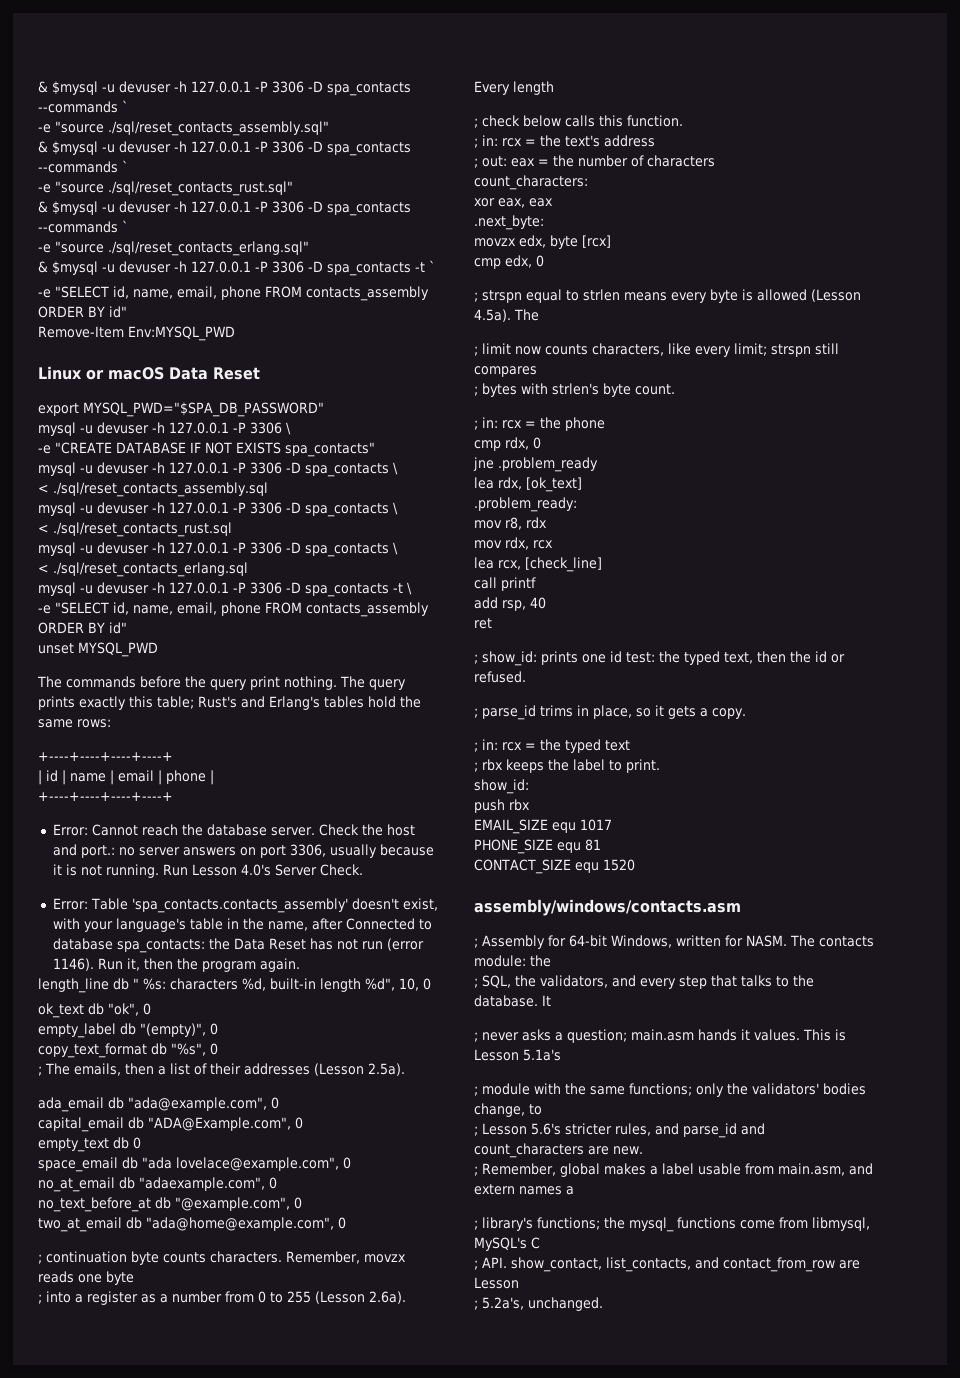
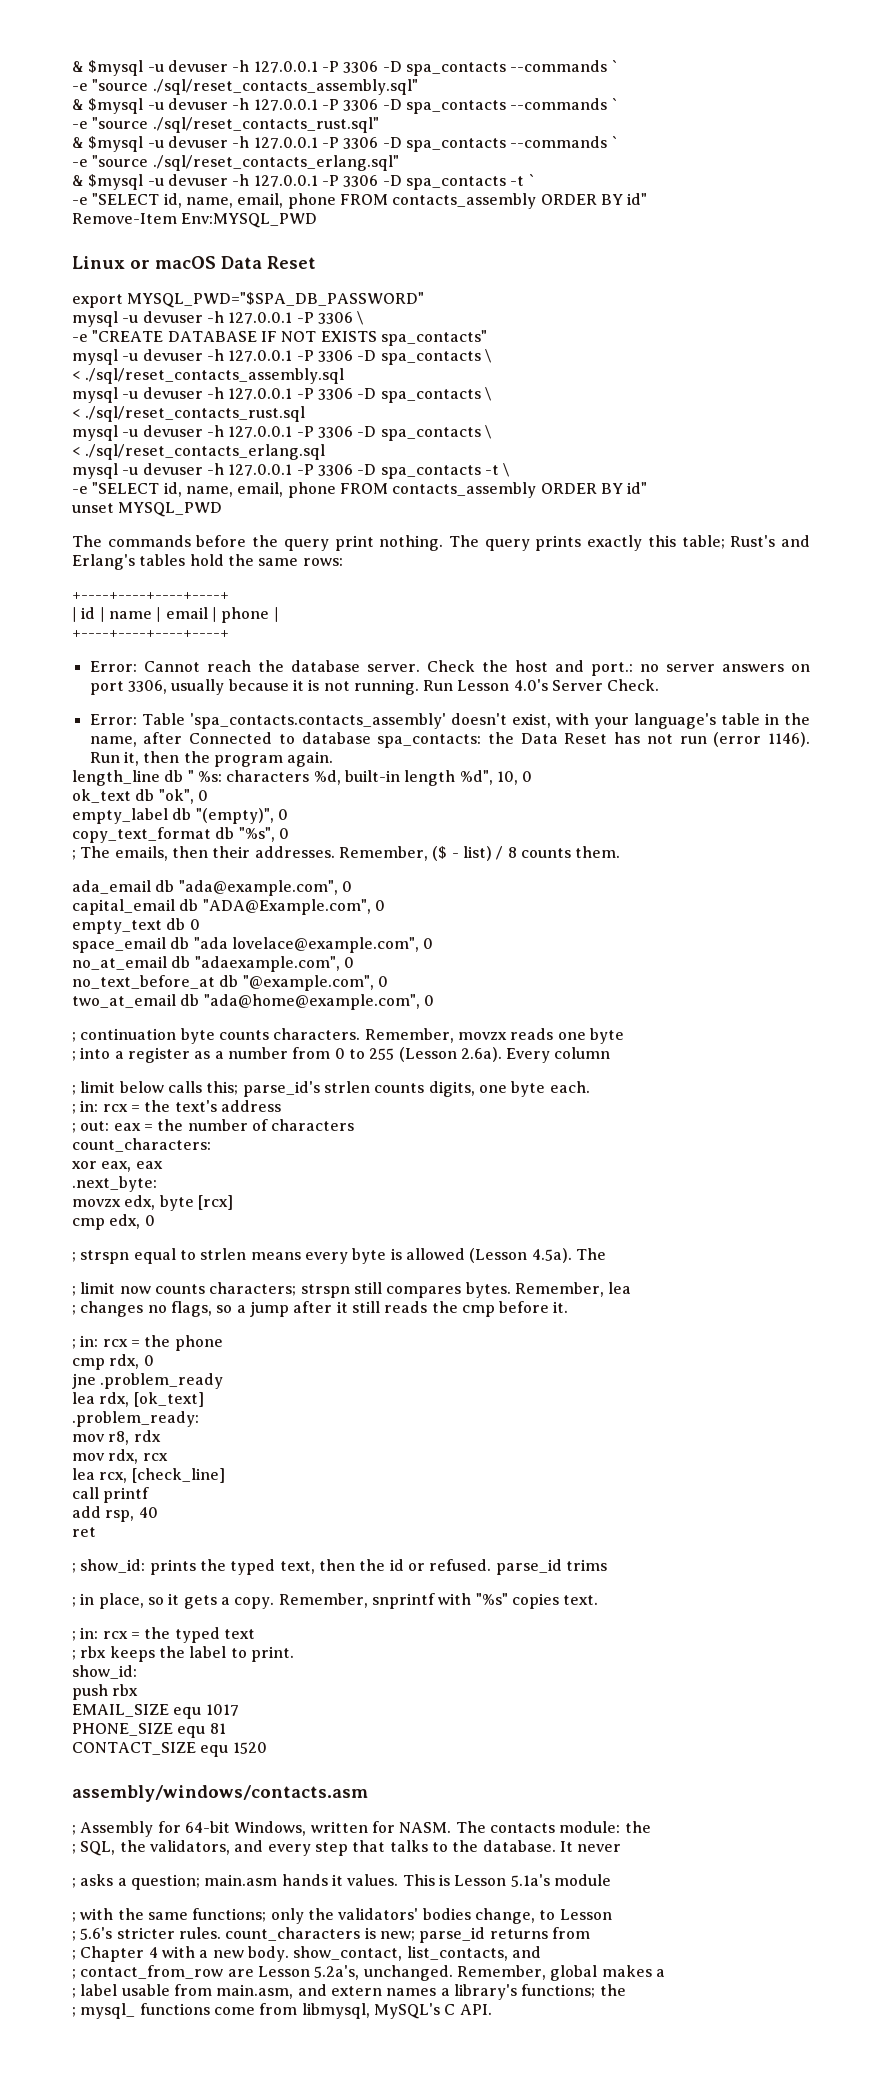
[158,1063,405,1076] a list of their addresses (Lesson 2.5a). -> [212,846,621,861] their addresses. Remember, ($ - list) / 8 counts them.
[513,81,554,95] [474,115,520,128] length // ; check -> [554,1047,611,1059] [72,1081,116,1095] column // ; limit
[599,115,683,127] this function. -> [206,1081,590,1097] this; parse_id's strlen counts digits, one byte each.
[592,343,767,357] characters, like every limit; -> [209,1282,297,1296] characters;
[474,383,675,397] // ; bytes with strlen's byte count. -> [465,1282,632,1298] [72,1301,569,1317] bytes. Remember, lea // ; changes no flags, so a jump after it still reads the cmp before it.
[582,651,655,663] one id test: -> (196, 1567) none
[474,705,573,720] // ; parse_id trims -> [495,1559,607,1575] [72,1597,76,1607] parse_id trims // ;
(746, 713) none -> [278,1593,599,1609] Remember, snprintf with "%s" copies text.
[474,1032,519,1042] // ; never -> [577,1844,622,1852] [72,1878,76,1888] never // ;
[474,1083,530,1096] // ; module -> [553,1874,611,1886] [72,1912,76,1922] module // ;
[474,1123,527,1136] // ; Lesson -> [559,1909,612,1920] [72,1931,76,1941] Lesson // ;
[615,1123,765,1138] [474,1143,643,1158] [474,1166,478,1176] rules, and parse_id and count_characters are new. // ; -> [178,1927,590,1943] [72,1946,541,1962] [72,1965,453,1981] rules. count_characters is new; parse_id returns from // ; Chapter 4 with a new body. show_contact, list_contacts, and // ; contact_from_row are Lesson 5.2a's, unchanged.
(658, 1170) none -> [72,1988,76,1998] // ;
[474,1220,478,1230] // ; -> (450, 1992) none
(625, 1223) none -> [72,2007,76,2017] // ;
[474,1257,860,1272] [474,1277,519,1289] [474,1297,603,1311] // ; API. show_contact, list_contacts, and contact_from_row are Lesson // ; 5.2a's, unchanged. -> [459,2004,492,2015] API.

